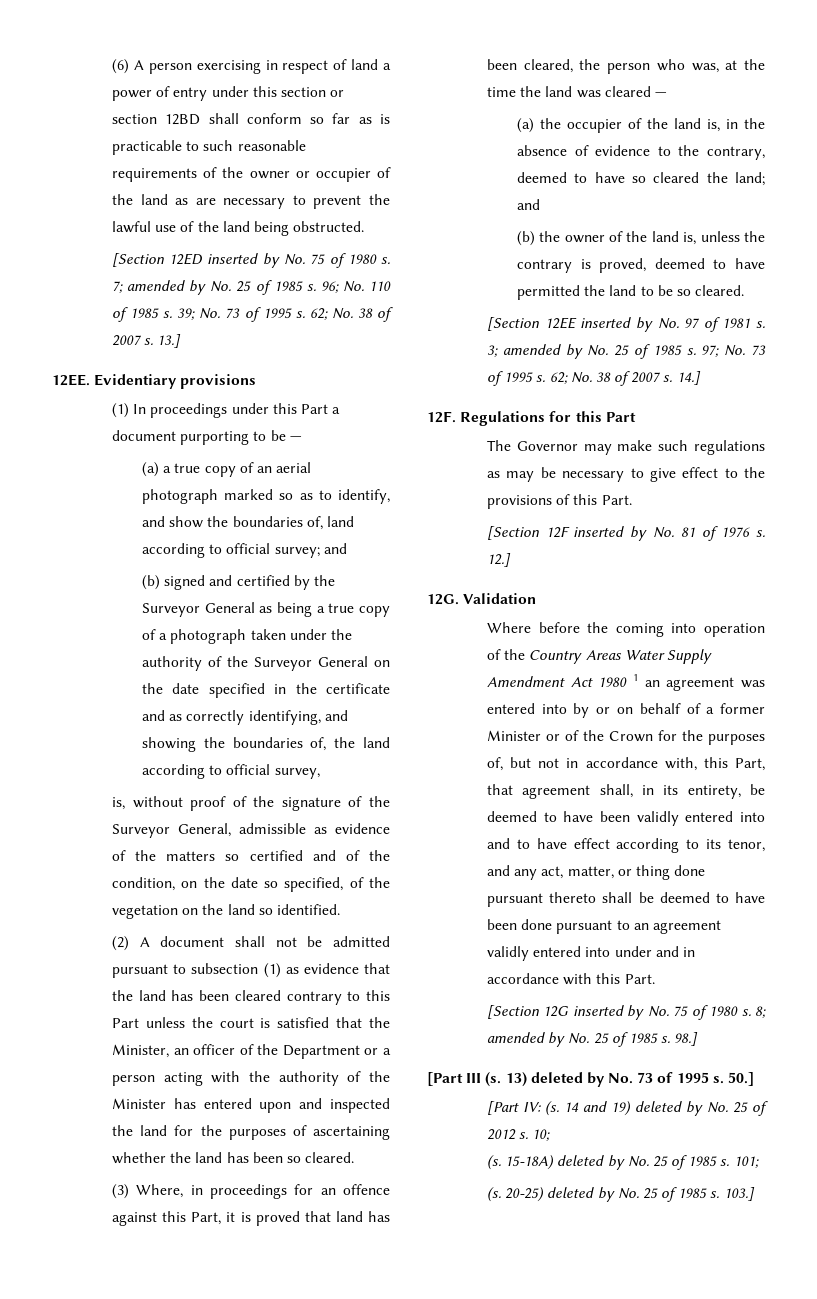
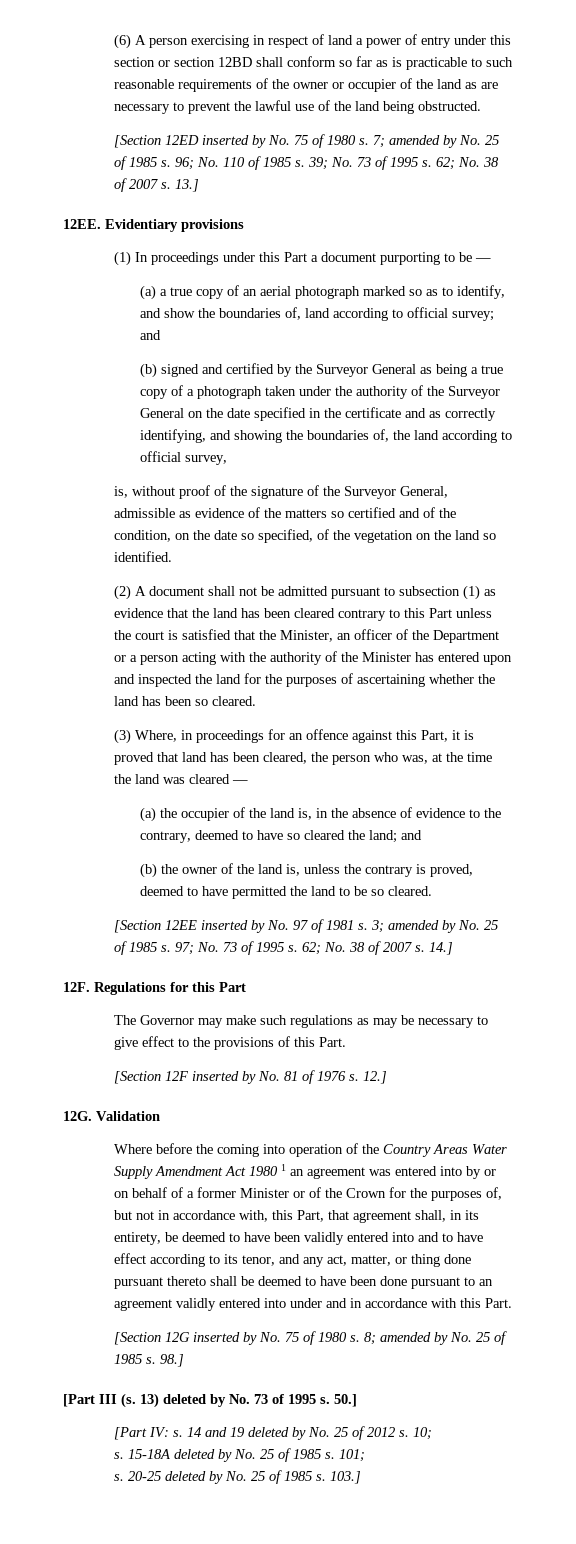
[544,1101,559,1116] (s. -> [173,1430,184,1437] s.
[610,1101,631,1116] 19) -> [230,1427,246,1437] 19
[486,1155,555,1170] (s. 15-18A) -> [114,1449,171,1459] s. 15-18A
[486,1187,545,1202] (s. 20-25) -> [114,1471,162,1481] s. 20-25

